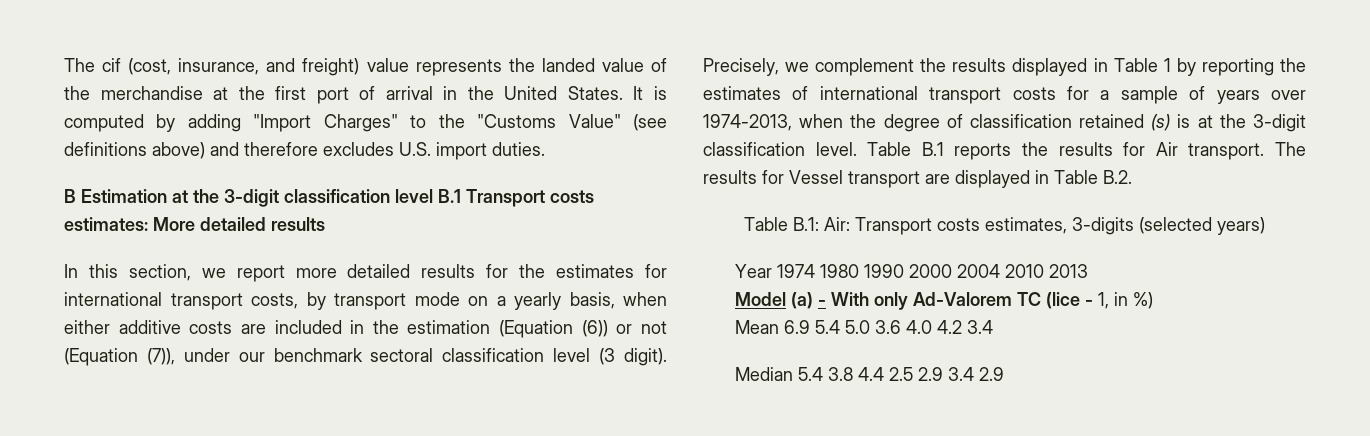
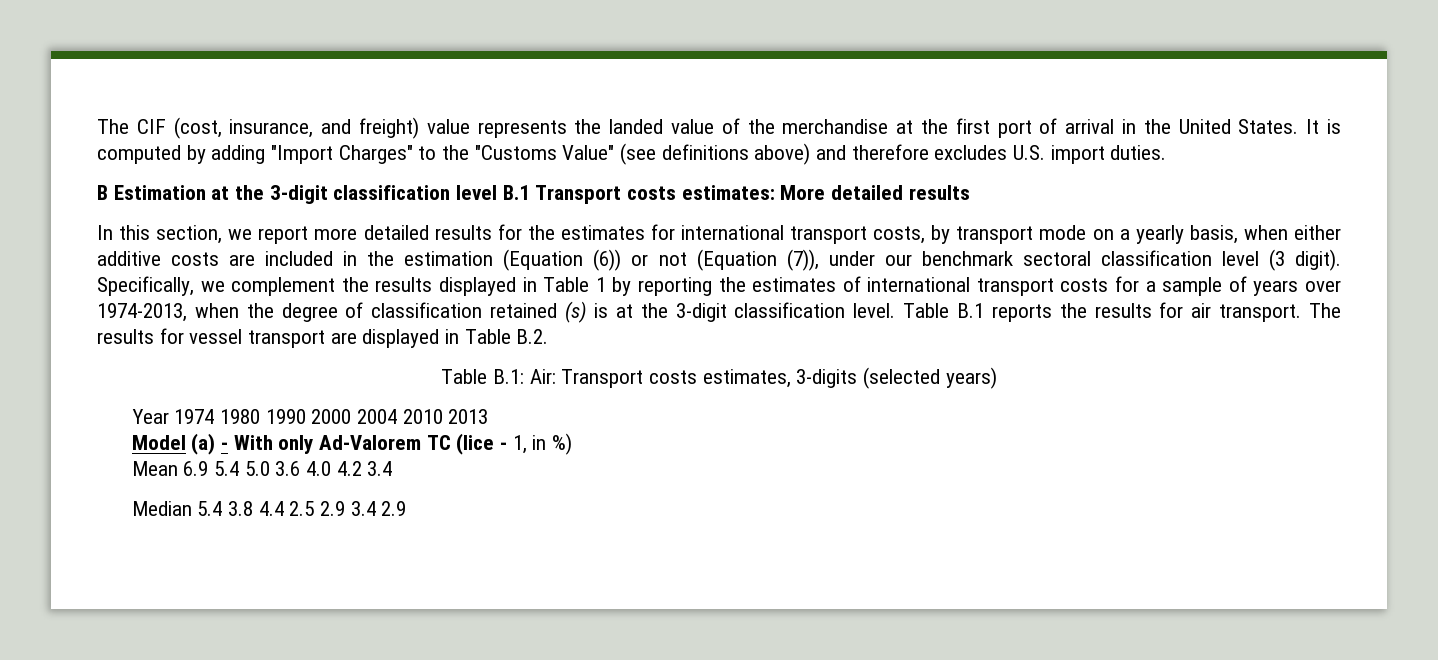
[64,58,122,72] The cif -> [97,119,166,134] The CIF
[703,58,779,76] Precisely, -> [97,276,194,296] Specifically,
[1155,142,1178,156] Air -> [1191,303,1212,318] air
[789,170,843,184] Vessel -> [189,329,243,344] vessel

